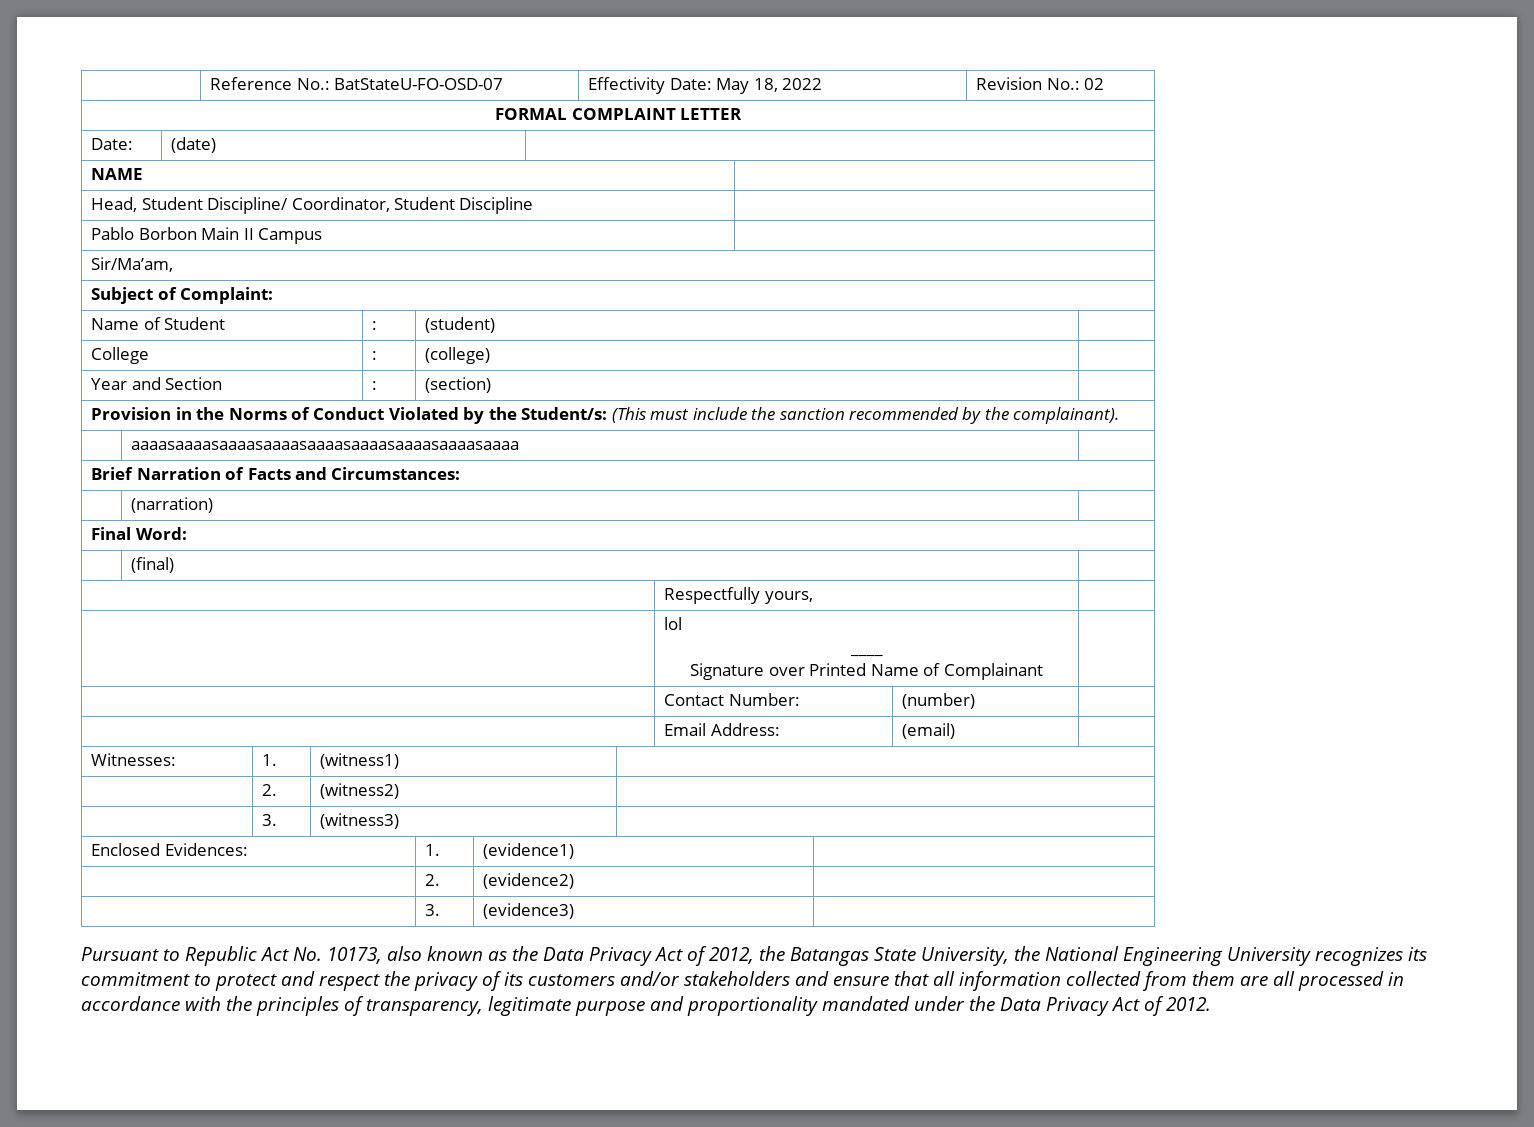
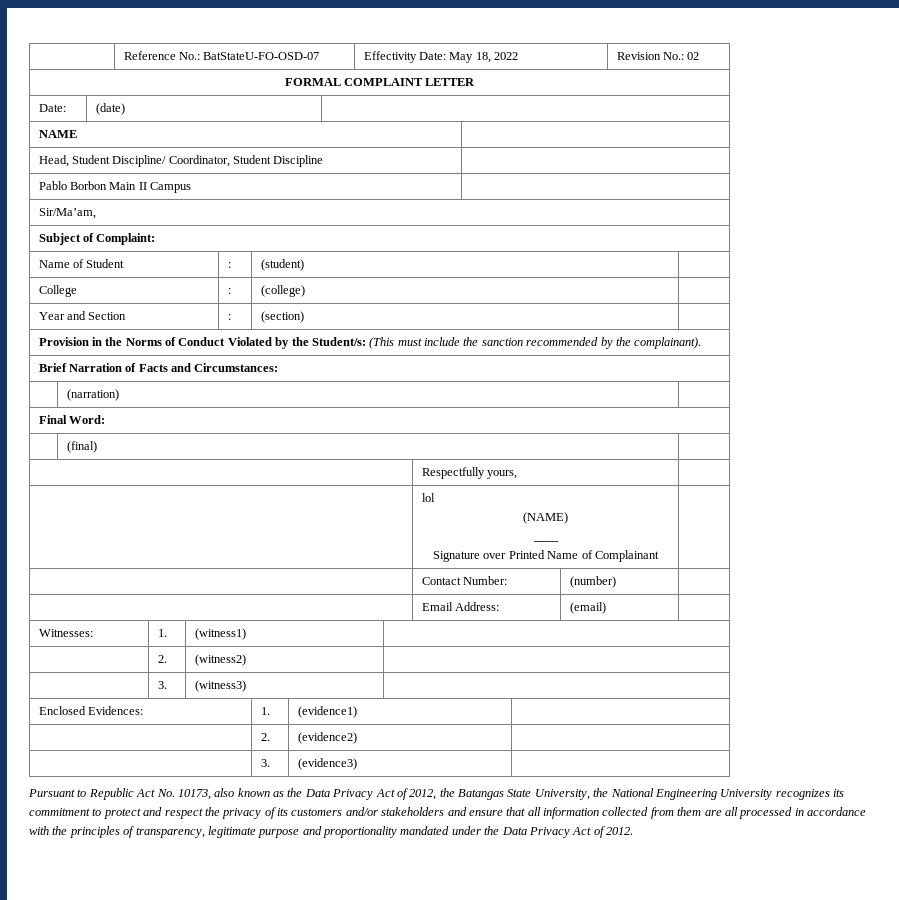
[131,441,520,450] // | aaaasaaaasaaaasaaaasaaaasaaaasaaaasaaaasaaaa | -> (702, 343) none
(683, 623) none -> [523,512,568,524] // (NAME)

